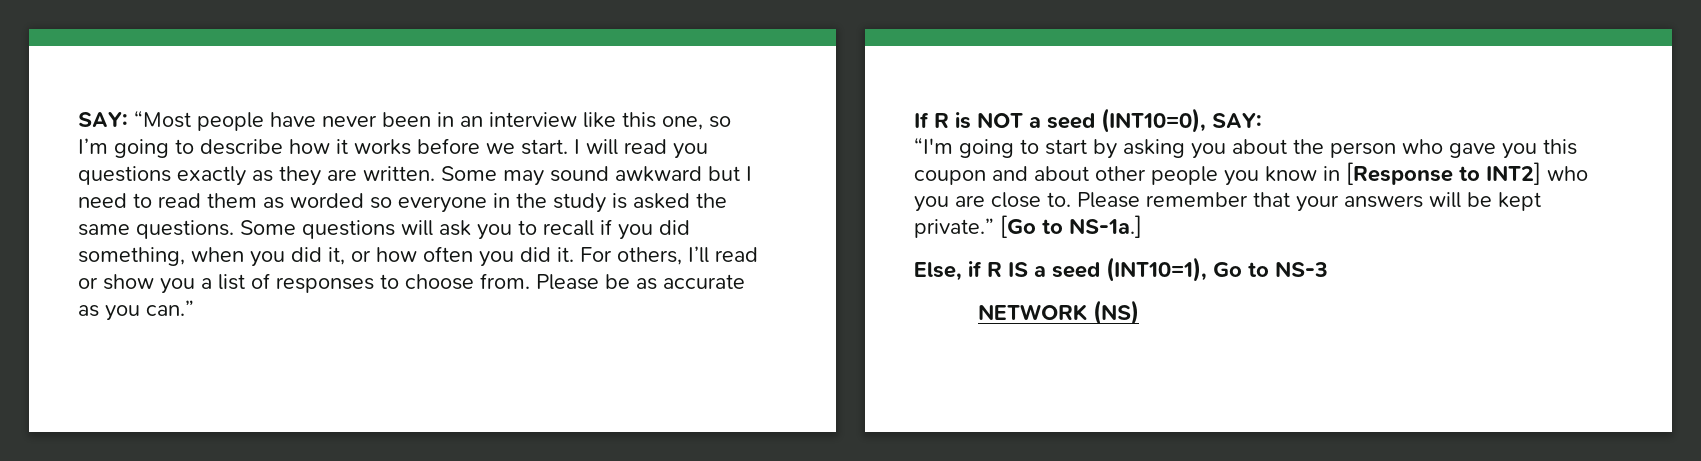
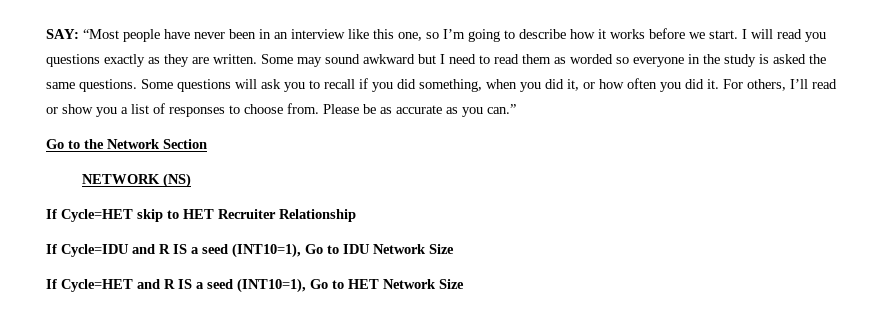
[914,108,1262,133] [914,137,1577,159] [914,162,1588,186] [914,192,1541,212] [914,215,1142,238] [914,257,1328,282] [978,300,1140,325] If R is NOT a seed (INT10=0), SAY: // “I'm going to start by asking you about the person who gave you this coupon and about other people you know in [Response to INT2] who you are close to. Please remember that your answers will be kept private.” [Go to NS-1a.] // Else, if R IS a seed (INT10=1), Go to NS-3 // NETWORK (NS) -> [46,139,207,149] [82,173,192,188] [46,209,356,222] [46,243,454,258] [46,278,464,293] Go to the Network Section // NETWORK (NS) // If Cycle=HET skip to HET Recruiter Relationship // If Cycle=IDU and R IS a seed (INT10=1), Go to IDU Network Size // If Cycle=HET and R IS a seed (INT10=1), Go to HET Network Size

